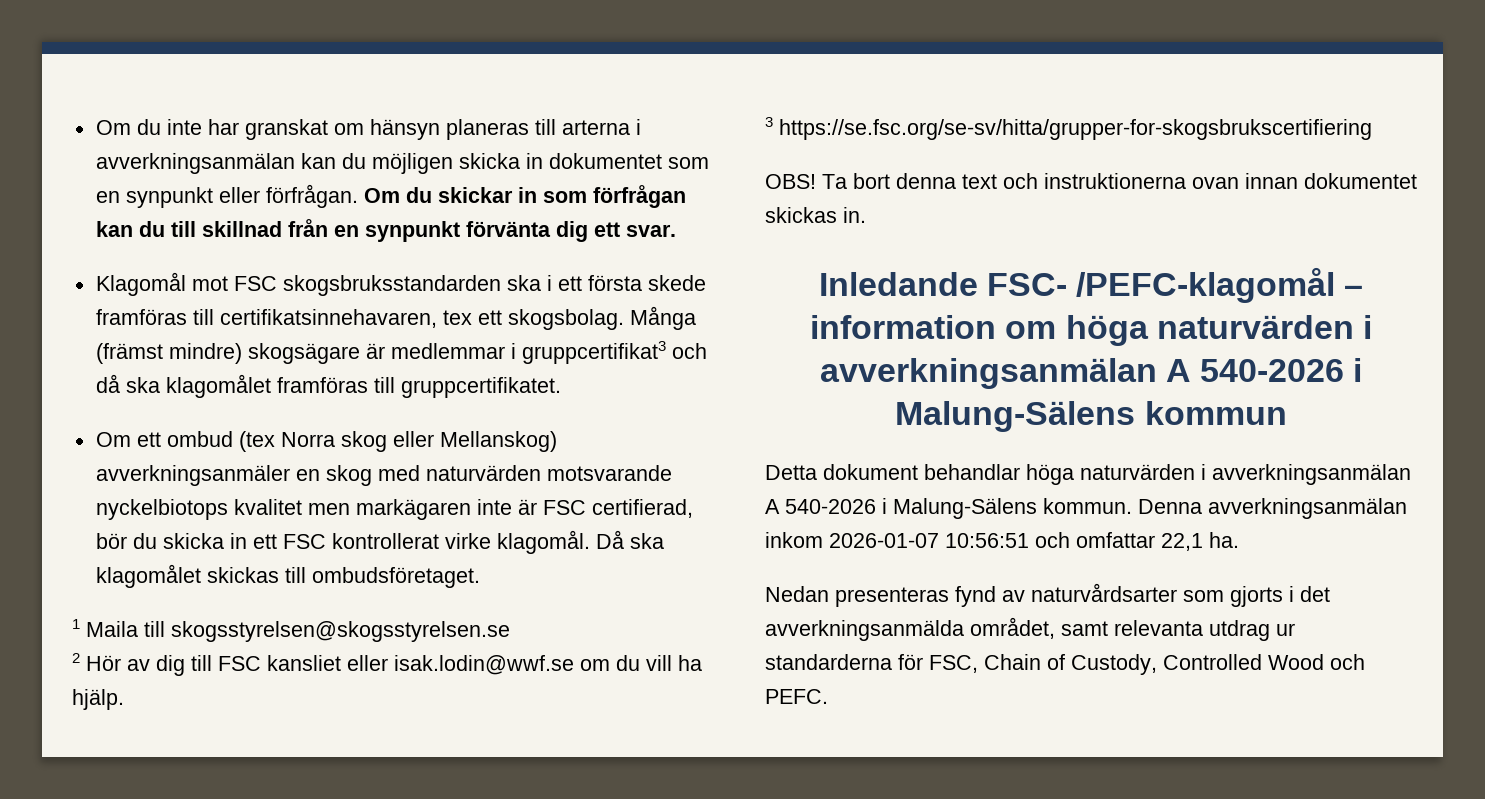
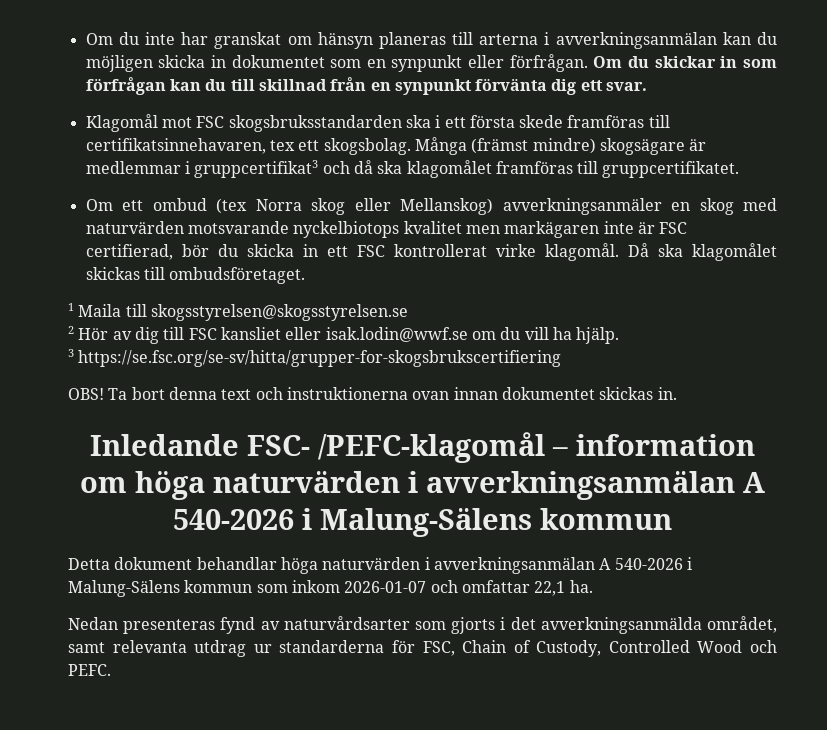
[1043,498,1407,519] kommun. Denna avverkningsanmälan -> [184,580,288,593] kommun som
[945,533,1029,548] 10:56:51 -> (427, 587) none

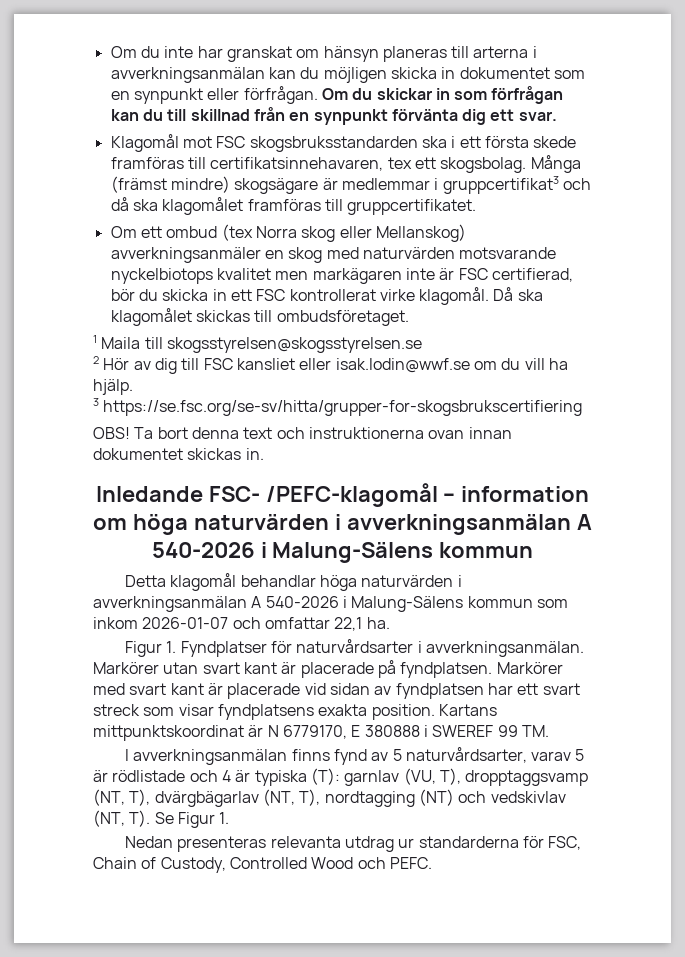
[114,557,193,570] dokument -> [170,573,237,591] klagomål
[68,616,777,634] [68,642,105,653] Nedan presenteras fynd av naturvårdsarter som gjorts i det avverkningsanmälda området, samt -> [124,639,584,657] [93,660,563,678] [93,683,580,699] [93,704,497,720] [93,725,549,741] [124,747,585,765] [93,768,589,786] [93,789,566,807] [93,810,230,828] [124,836,267,852] Figur 1. Fyndplatser för naturvårdsarter i avverkningsanmälan. Markörer utan svart kant är placerade på fyndplatsen. Markörer med svart kant är placerade vid sidan av fyndplatsen har ett svart streck som visar fyndplatsens exakta position. Kartans mittpunktskoordinat är N 6779170, E 380888 i SWEREF 99 TM. // I avverkningsanmälan finns fynd av 5 naturvårdsarter, varav 5 är rödlistade och 4 är typiska (T): garnlav (VU, T), dropptaggsvamp (NT, T), dvärgbägarlav (NT, T), nordtagging (NT) och vedskivlav (NT, T). Se Figur 1. // Nedan presenteras

